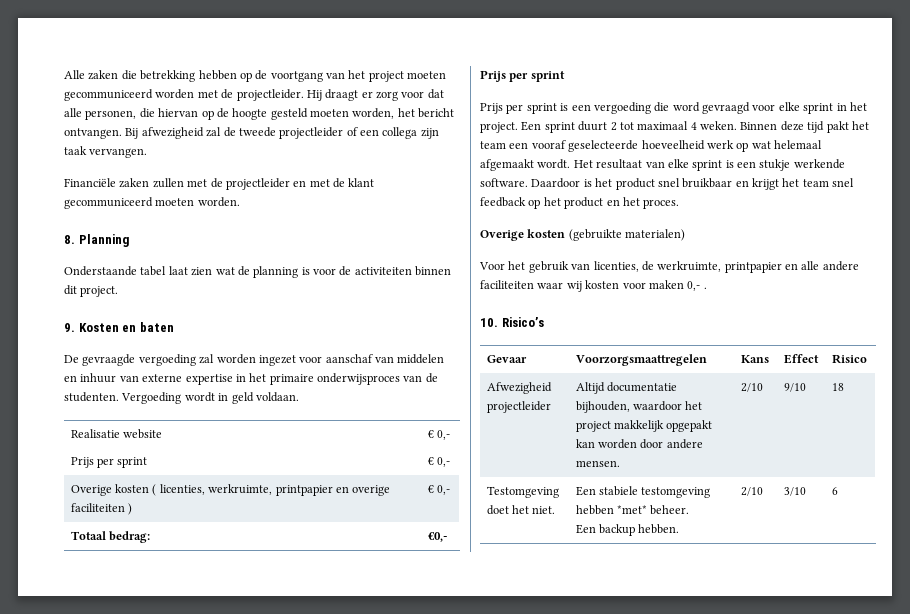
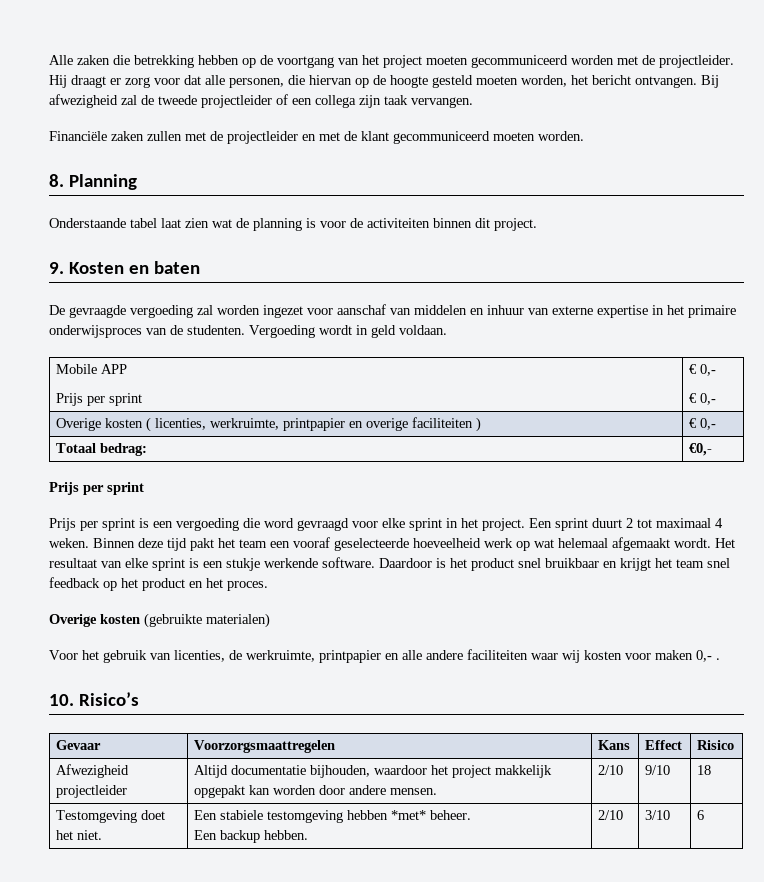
[70,429,163,439] Realisatie website -> [56,364,128,374] Mobile APP

